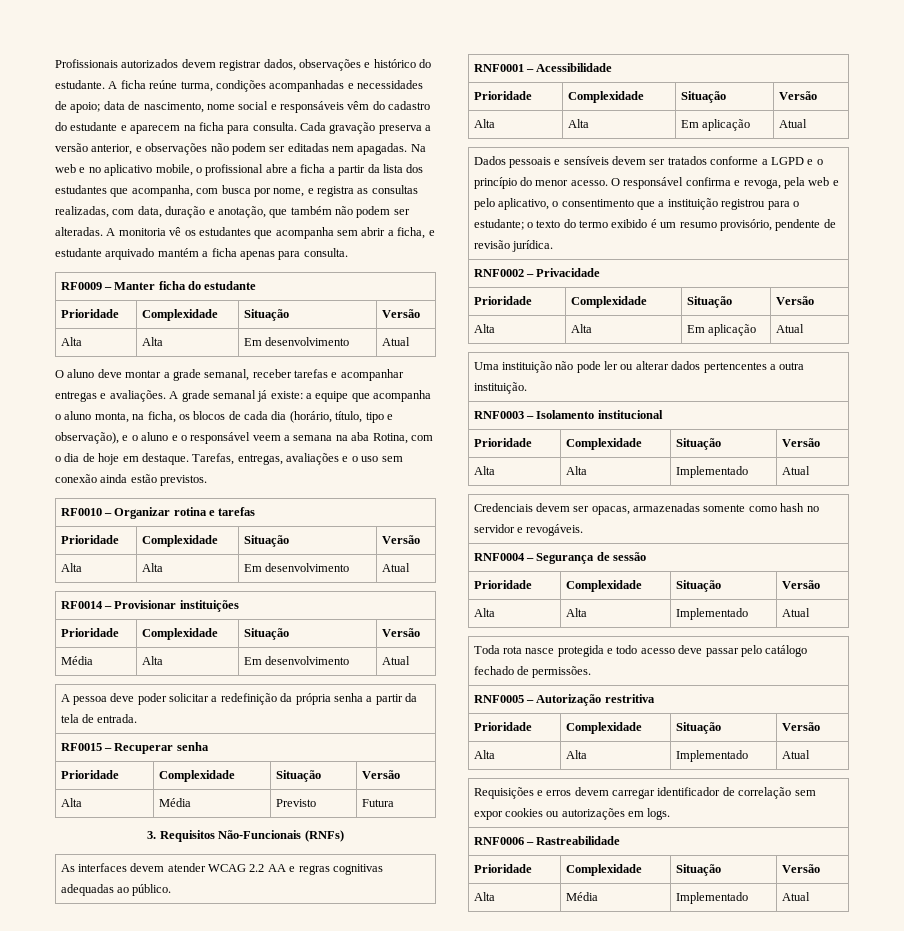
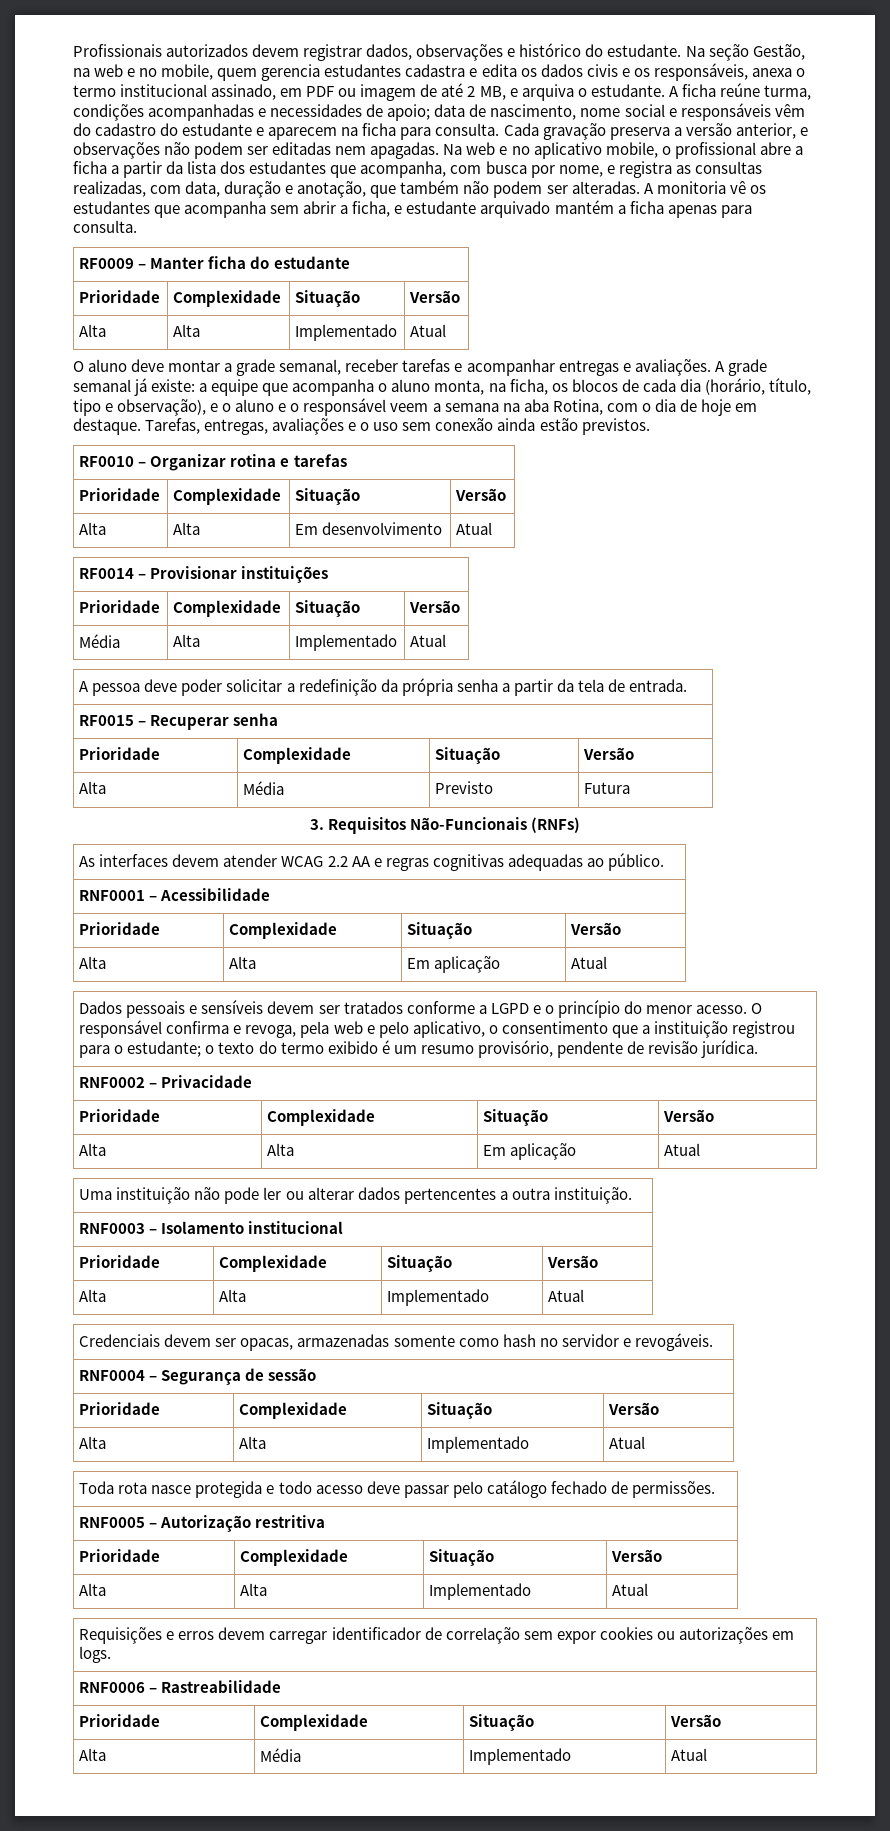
(105, 84) none -> [685,44,805,61] [73,63,805,81] [73,83,665,101] Na seção Gestão, na web e no mobile, quem gerencia estudantes cadastra e edita os dados civis e os responsáveis, anexa o termo institucional assinado, em PDF ou imagem de até 2 MB, e arquiva o estudante.
[243,337,349,346] Em desenvolvimento -> [295,324,398,341] Implementado
[243,656,349,665] Em desenvolvimento -> [295,634,398,651] Implementado

